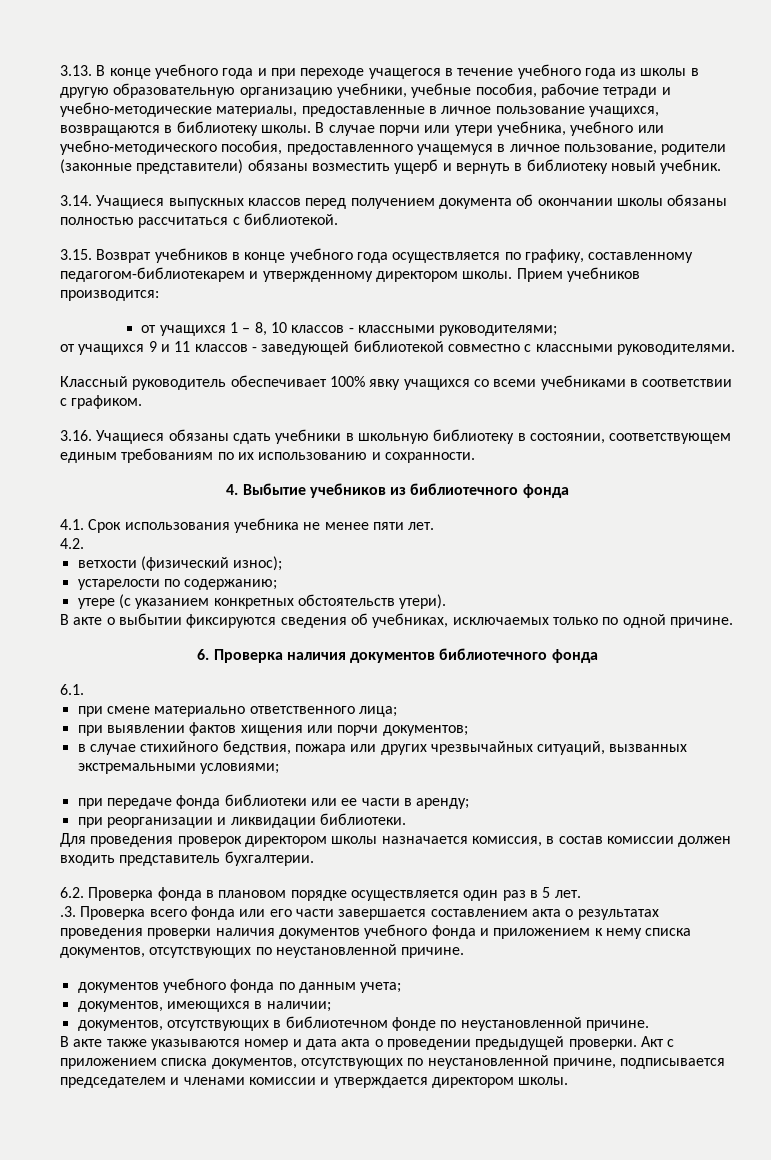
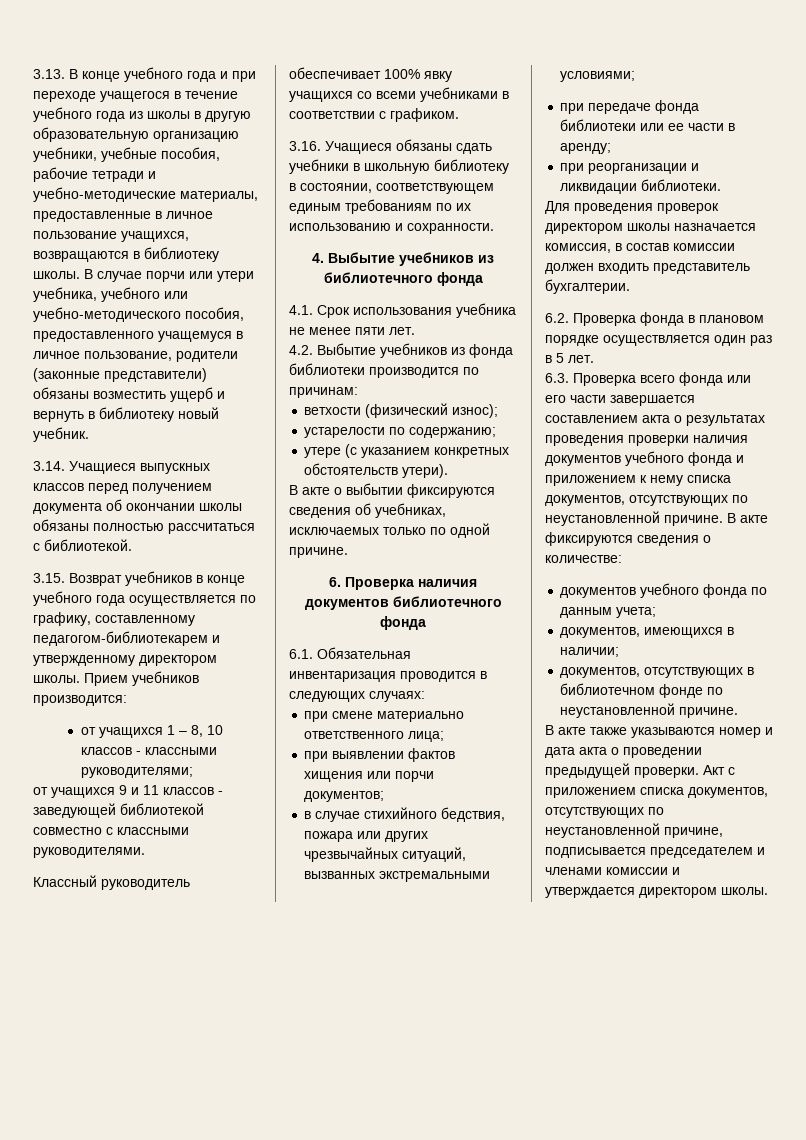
(84, 543) none -> [317,343,513,358] [289,363,479,378] [289,387,358,398] Выбытие учебников из фонда библиотеки производится по причинам:
(84, 689) none -> [317,647,411,659] [289,671,487,682] [289,691,425,702] Обязательная инвентаризация проводится в следующих случаях:
[60,906,76,917] .3. -> [545,373,569,383] 6.3.
(465, 952) none -> [727,513,768,523] [545,532,711,546] [545,555,622,563] В акте фиксируются сведения о количестве:

